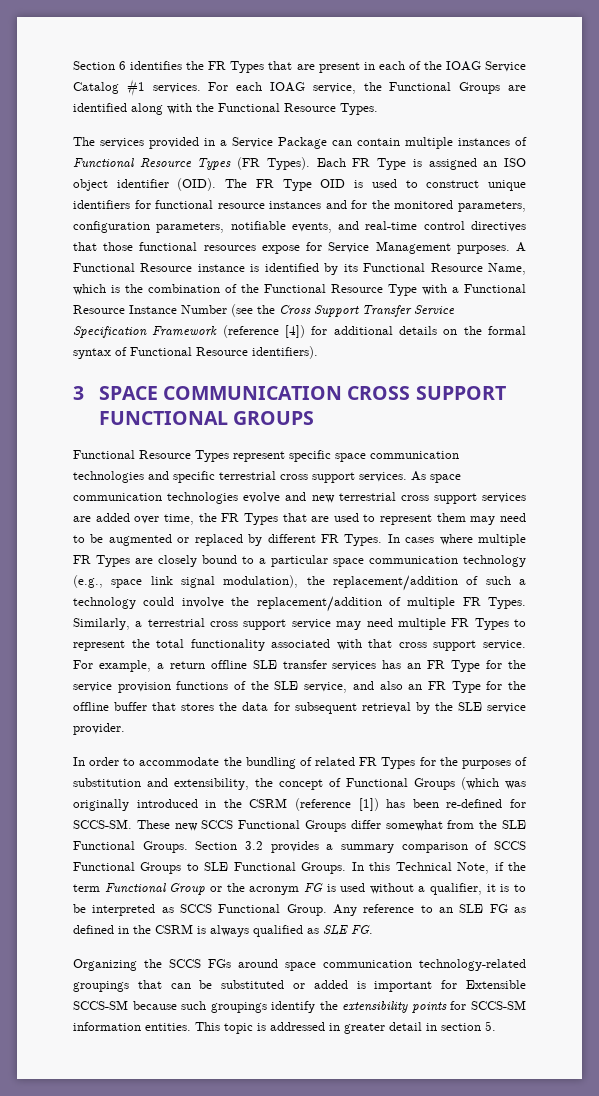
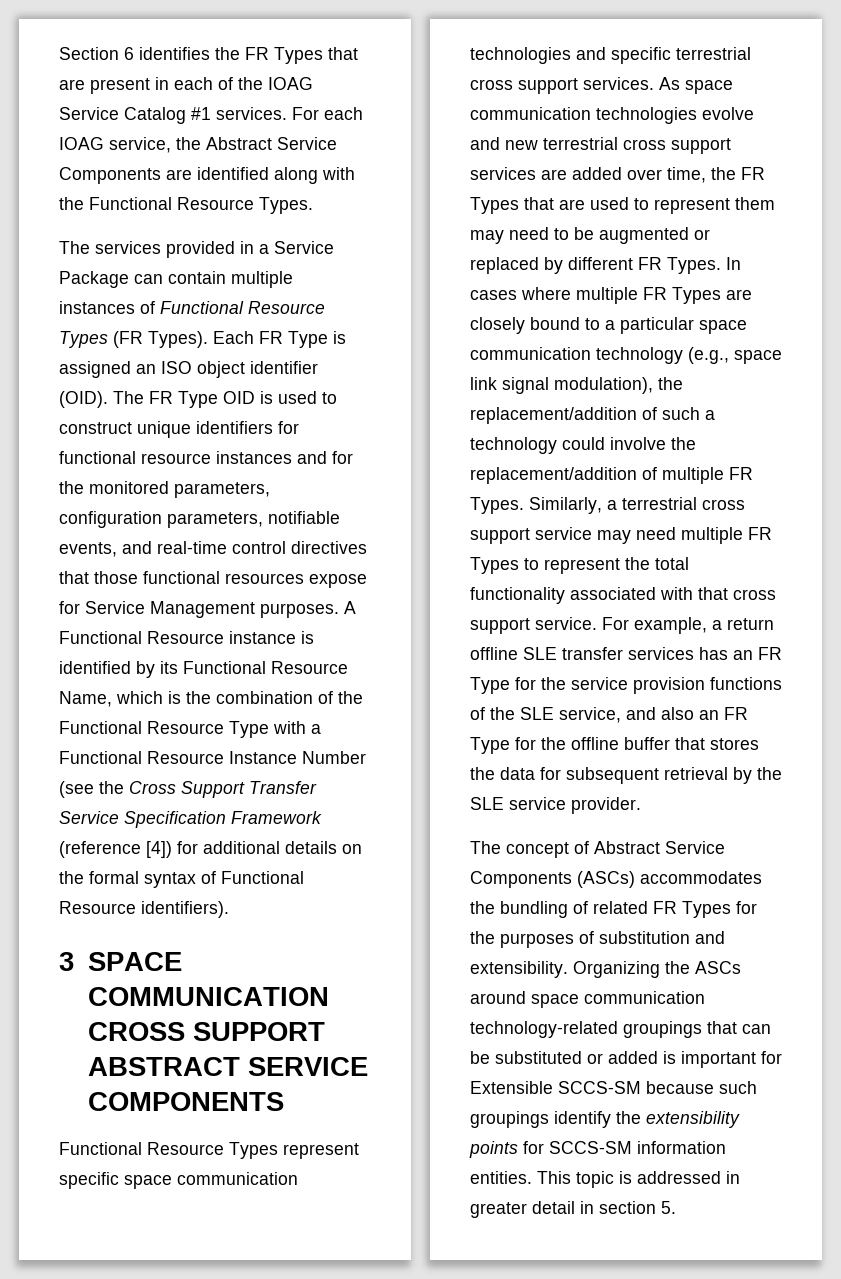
[389,82,501,94] Functional Groups -> [206,137,337,150] [59,167,161,184] Abstract Service Components
[98,411,315,425] FUNCTIONAL GROUPS -> [88,1057,369,1076] [88,1092,285,1111] ABSTRACT SERVICE COMPONENTS
[73,757,220,766] In order to accommodate -> [470,841,725,858] [470,871,762,888] The concept of Abstract Service Components (ASCs) accommodates
[174,777,526,790] [73,798,527,811] [73,819,526,832] [73,841,526,853] [73,862,526,874] [73,883,527,895] [73,904,526,916] [73,924,373,937] [73,959,231,971] extensibility, the concept of Functional Groups (which was originally introduced in the CSRM (reference [1]) has been re-defined for SCCS-SM. These new SCCS Functional Groups differ somewhat from the SLE Functional Groups. Section 3.2 provides a summary comparison of SCCS Functional Groups to SLE Functional Groups. In this Technical Note, if the term Functional Group or the acronym FG is used without a qualifier, it is to be interpreted as SCCS Functional Group. Any reference to an SLE FG as defined in the CSRM is always qualified as SLE FG. // Organizing the SCCS FGs -> [470,961,741,978] extensibility. Organizing the ASCs

